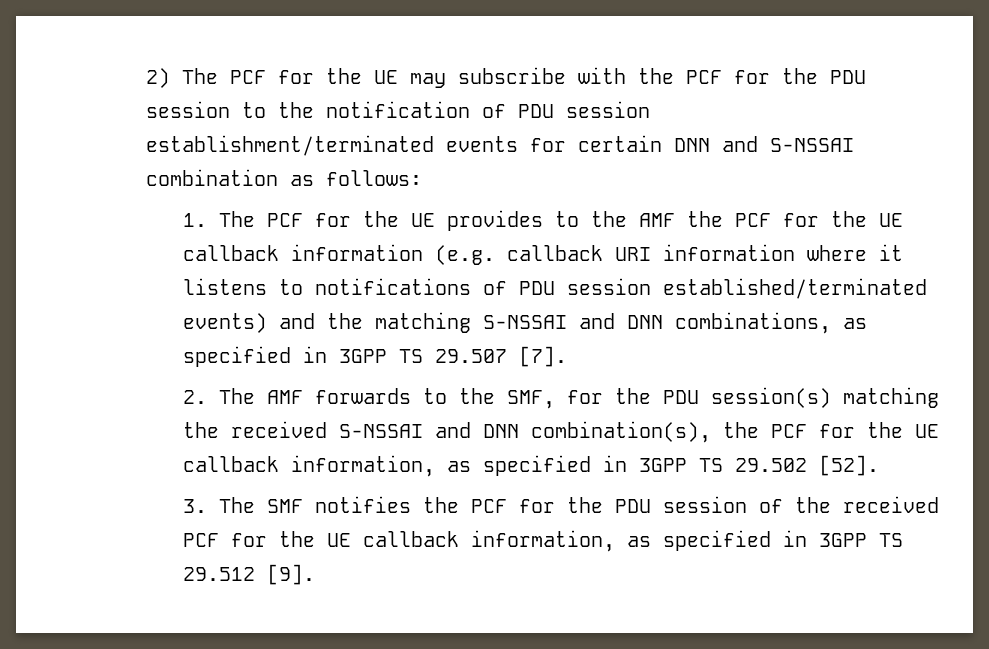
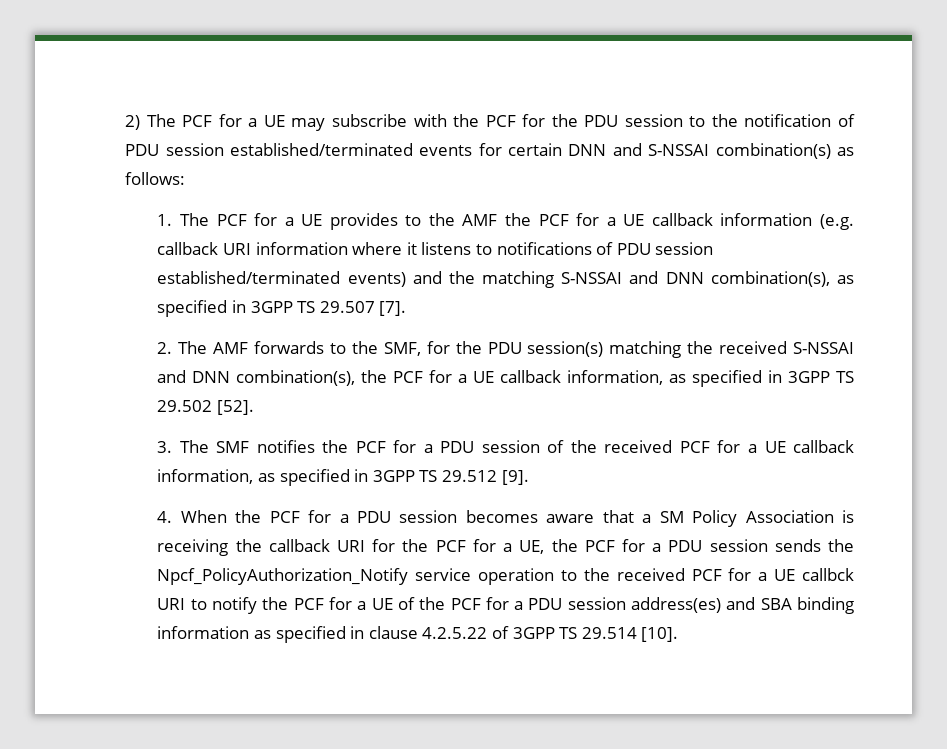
[326,68,363,84] the -> [248,118,258,127] a
[146,135,435,156] establishment/terminated -> [229,143,413,156] established/terminated
[146,169,279,186] combination -> [715,143,831,159] combination(s)
[362,211,399,227] the -> [284,217,294,226] a
[830,211,867,227] the -> [606,217,616,226] a
[674,312,831,334] combinations, -> [710,271,830,287] combination(s),
[866,422,903,438] the -> [458,374,468,383] a
[566,497,603,513] the -> [423,444,433,453] a
[278,531,315,547] the -> [747,444,757,453] a
(315, 574) none -> [157,510,855,527] [157,539,854,556] [157,568,854,585] [157,597,854,614] [157,626,679,643] // 4. When the PCF for a PDU session becomes aware that a SM Policy Association is receiving the callback URI for the PCF for a UE, the PCF for a PDU session sends the Npcf_PolicyAuthorization_Notify service operation to the received PCF for a UE callbck URI to notify the PCF for a UE of the PCF for a PDU session address(es) and SBA binding information as specified in clause 4.2.5.22 of 3GPP TS 29.514 [10].

